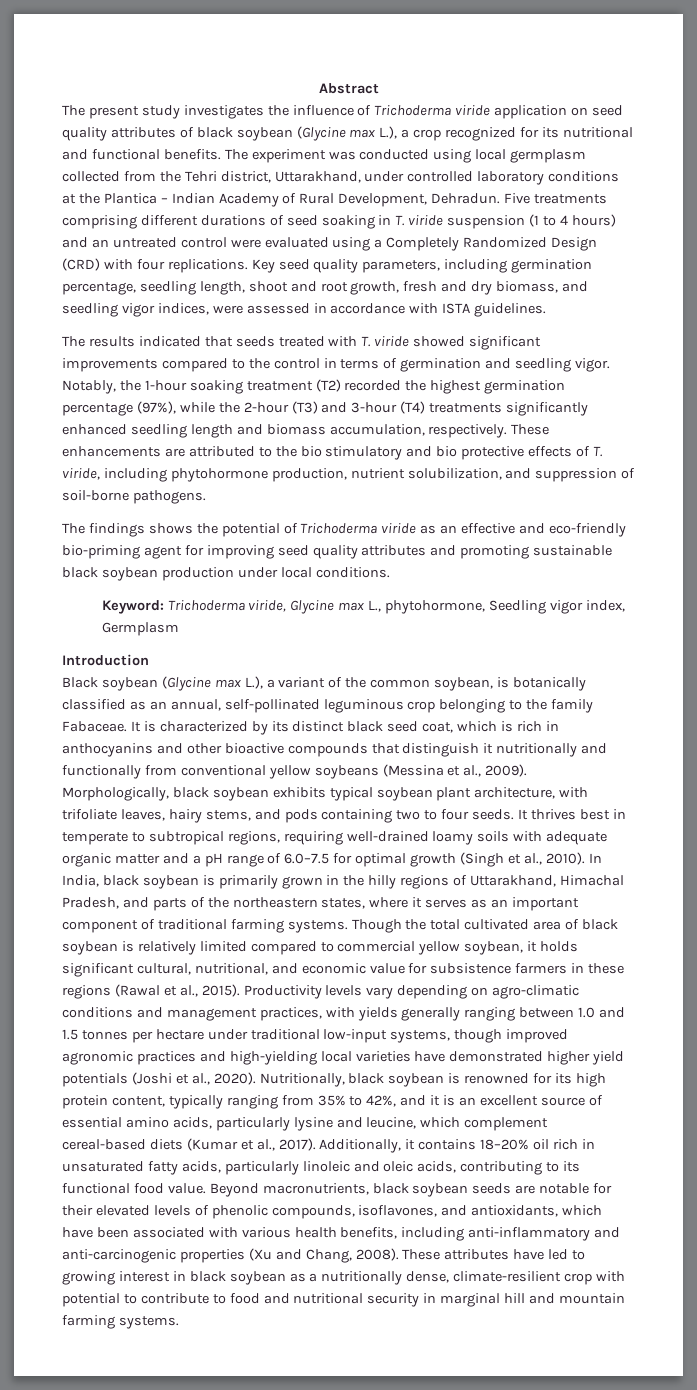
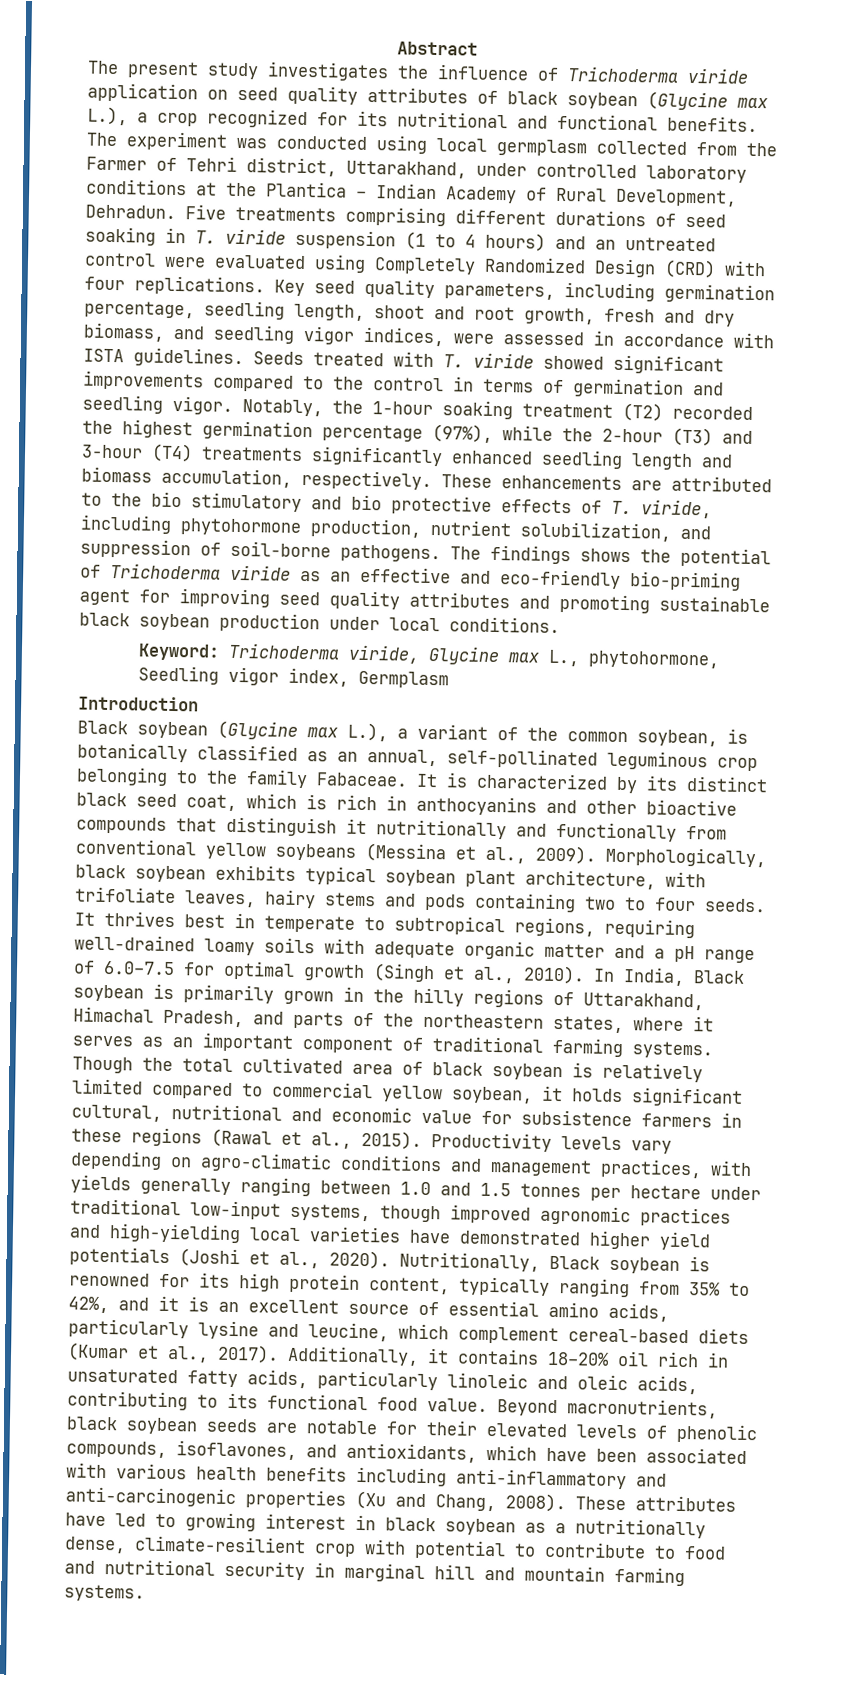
(181, 176) none -> [86,156,177,171] Farmer of
[374,239,383,248] a -> (366, 263) none
[62,336,275,347] // The results indicated that seeds -> [253,351,304,365] Seeds
(206, 497) // -> (441, 553) none
[205,810,251,821] stems, -> [325,892,376,907] stems
[102,875,139,886] black -> [693,970,745,984] Black
[194,963,268,975] nutritional, -> [171,1104,282,1121] nutritional
[348,1073,385,1084] black -> [549,1255,600,1270] Black
[340,1227,398,1239] benefits, -> [266,1465,347,1482] benefits

